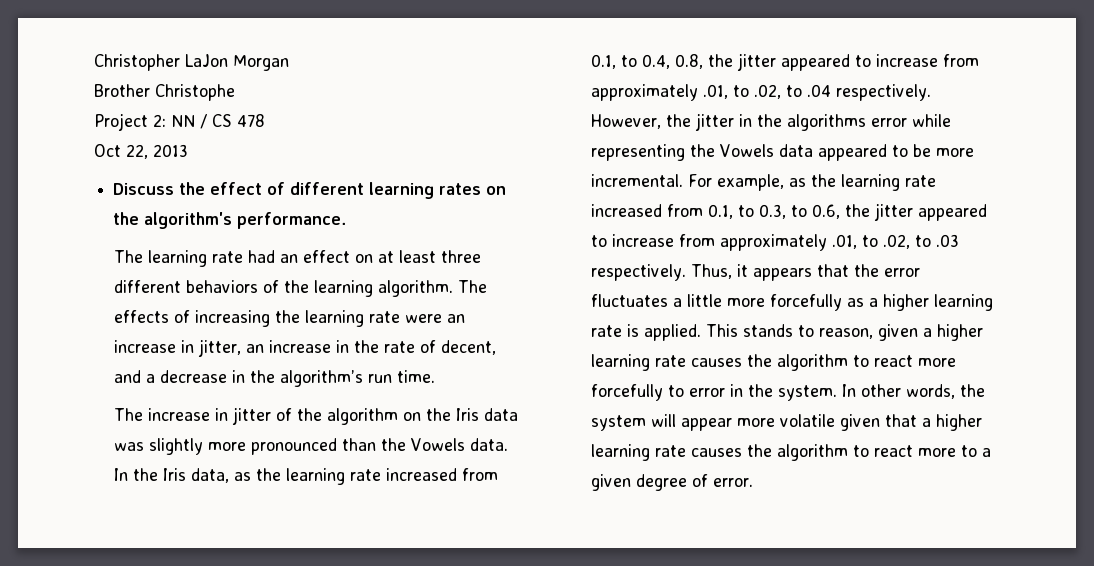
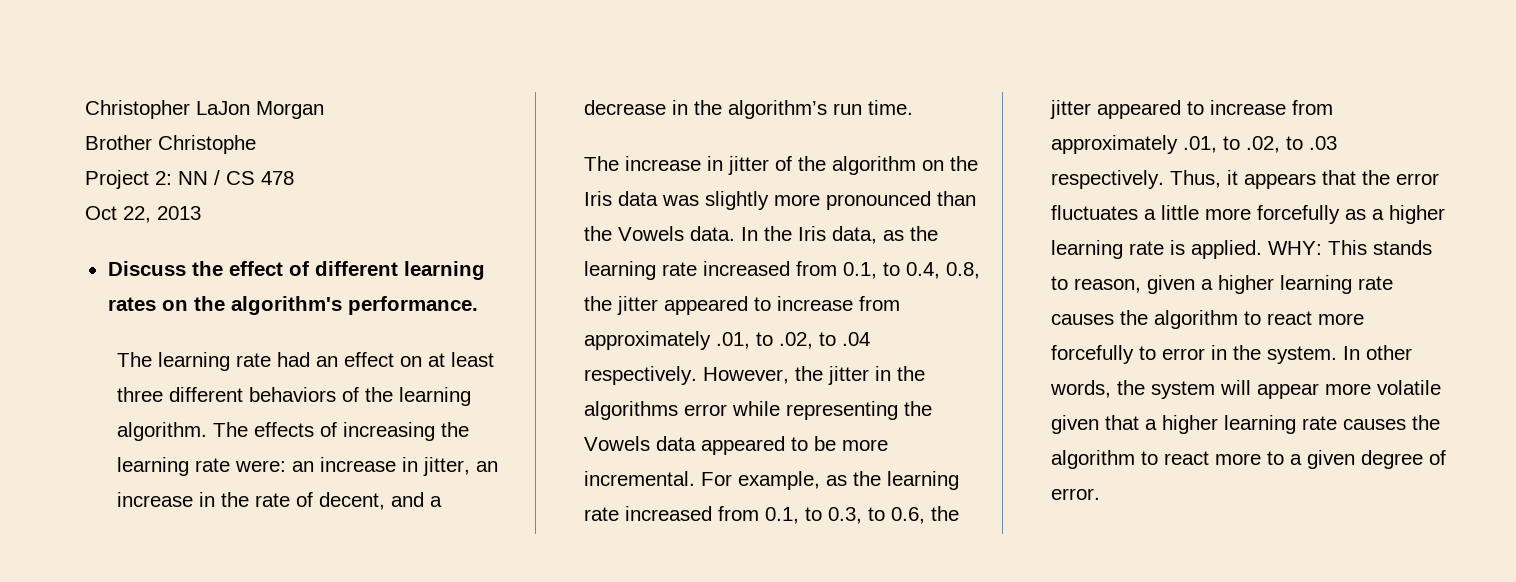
[404,314,442,323] were -> [235,460,287,472] were:
(701, 332) none -> [1268,241,1323,255] WHY:

